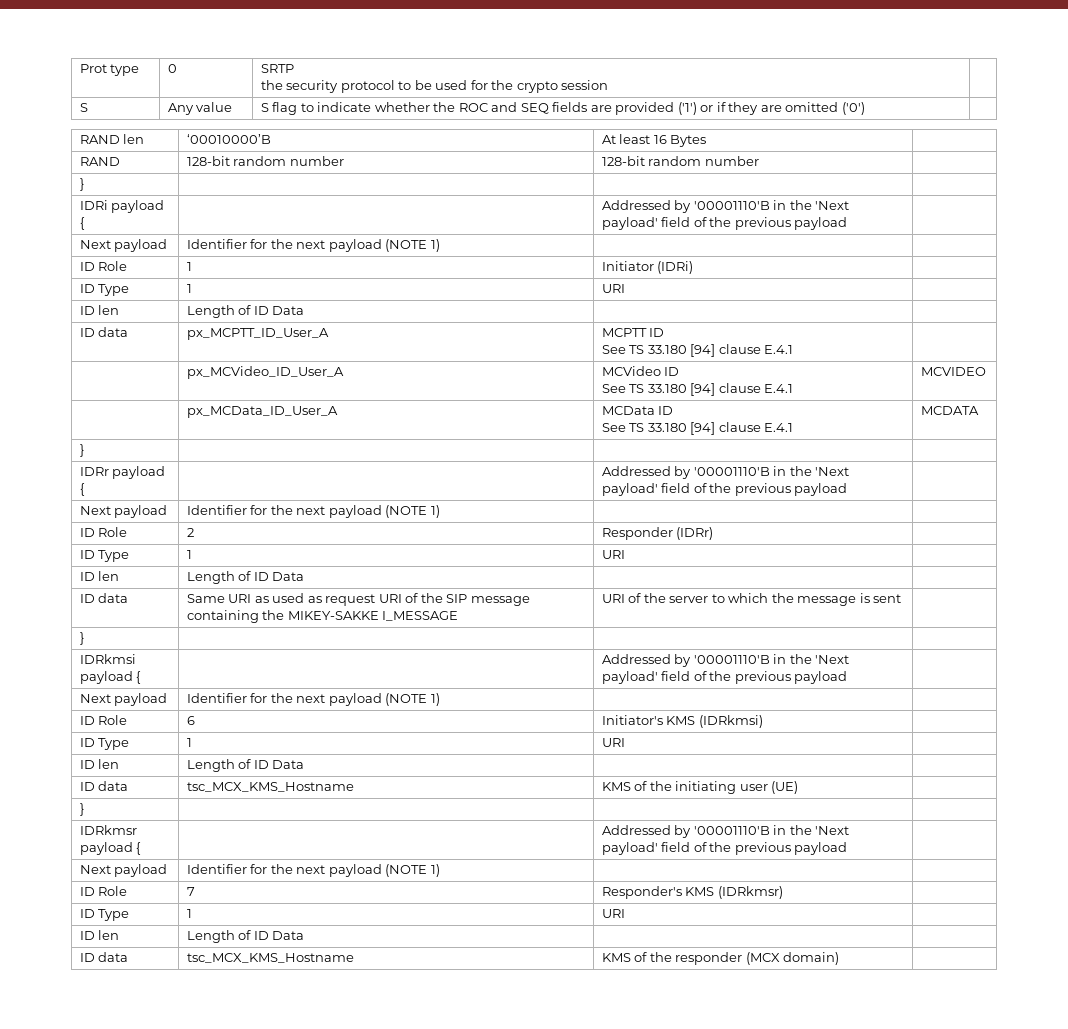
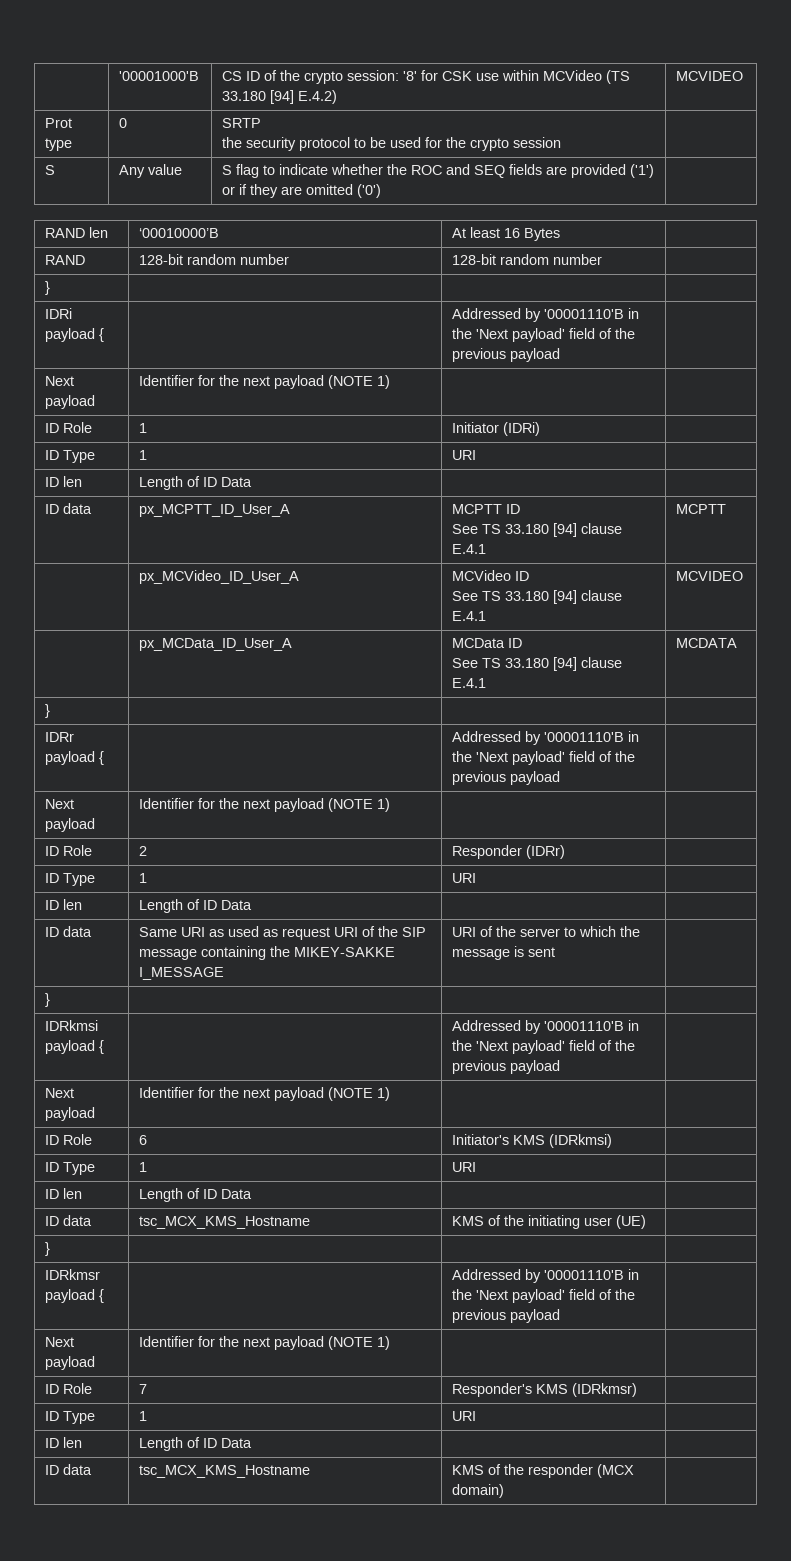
(79, 68) none -> [119,71,200,81] [222,70,631,84] [222,90,338,104] [676,71,744,81] | '00001000'B | CS ID of the crypto session: '8' for CSK use within MCVideo (TS 33.180 [94] E.4.2) | MCVIDEO //
(794, 349) none -> [676,504,727,514] MCPTT

